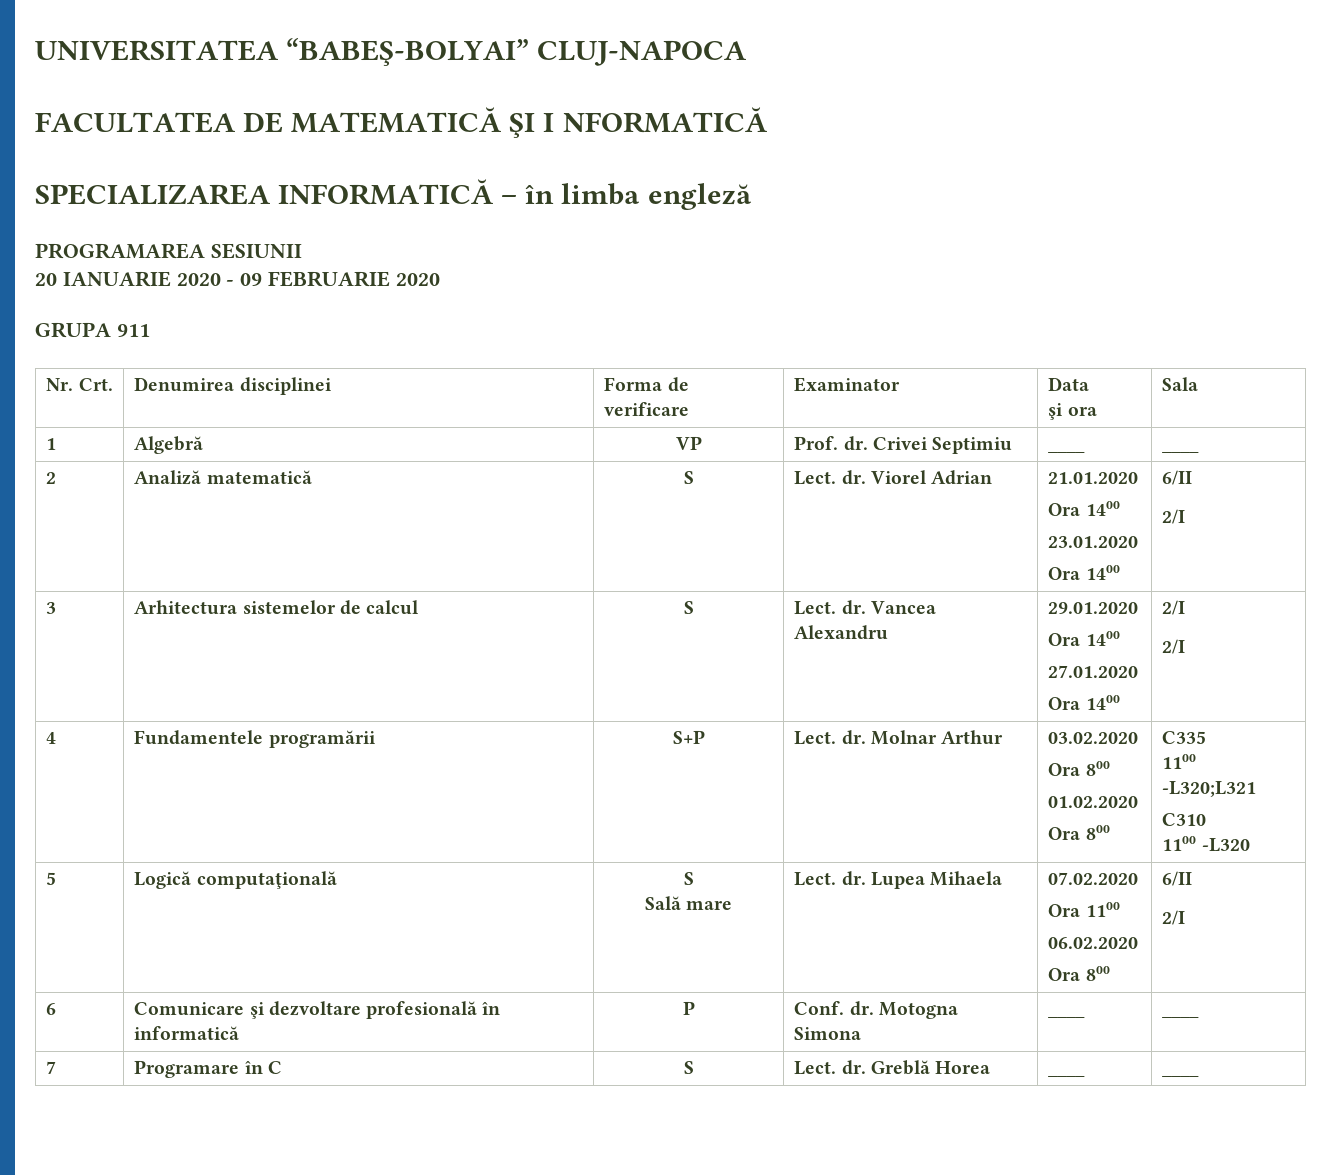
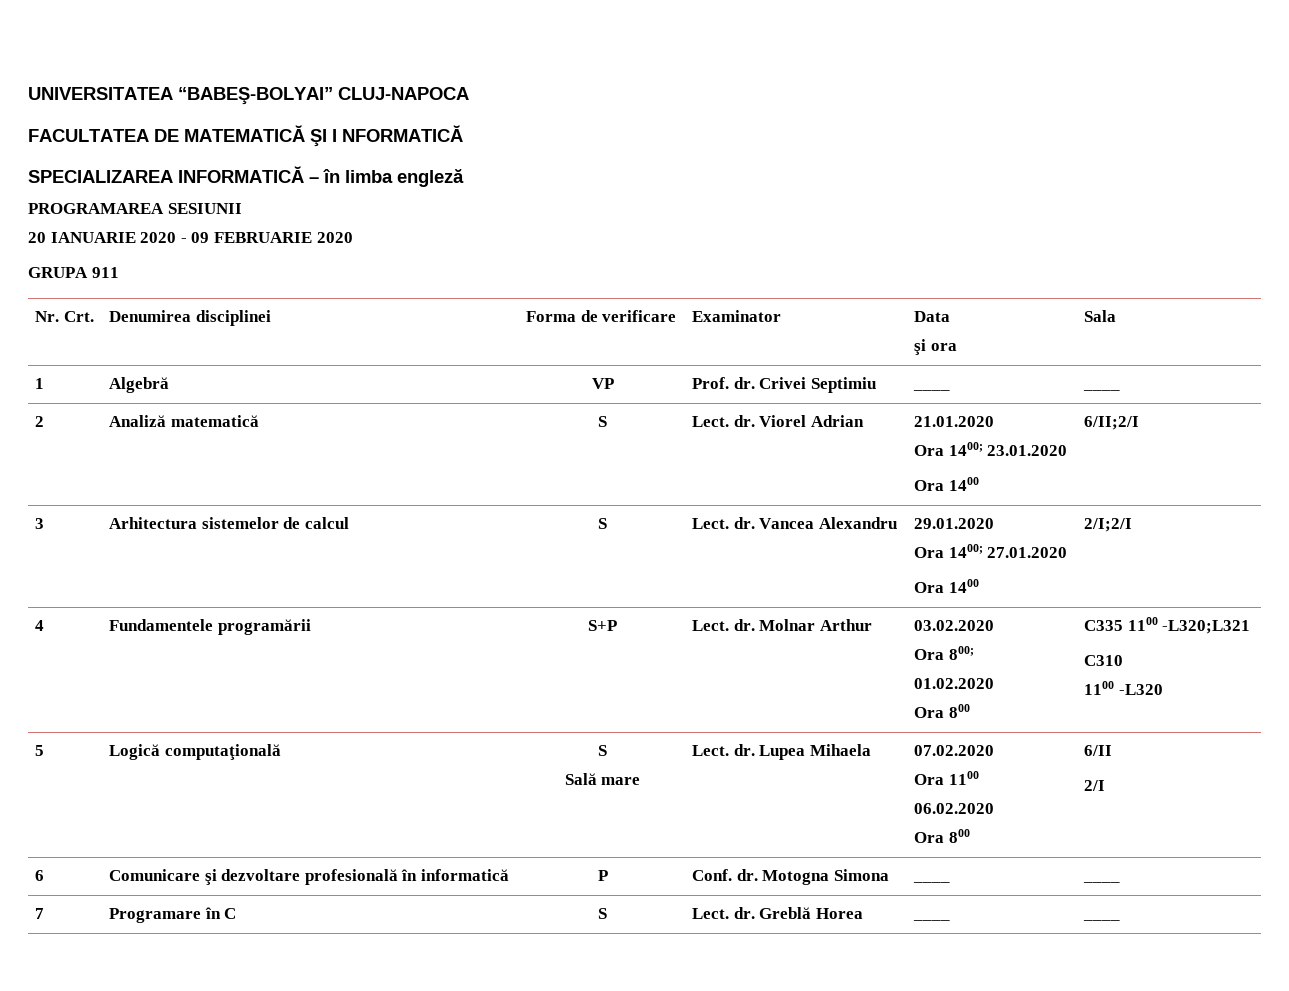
[1085,501,1120,516] 1400 // -> [948,442,983,456] 1400;
[1162,470,1193,485] [1162,509,1186,524] 6/II // 2/I -> [1084,416,1140,430] 6/II;2/I
[1085,631,1120,646] 1400 // -> [948,544,983,558] 1400;
[1162,600,1186,615] [1162,639,1186,654] 2/I // 2/I -> [1084,518,1133,532] 2/I;2/I
[1085,761,1110,776] 800 -> [948,646,974,660] 800;
(1207, 737) // -> (1124, 625) none

